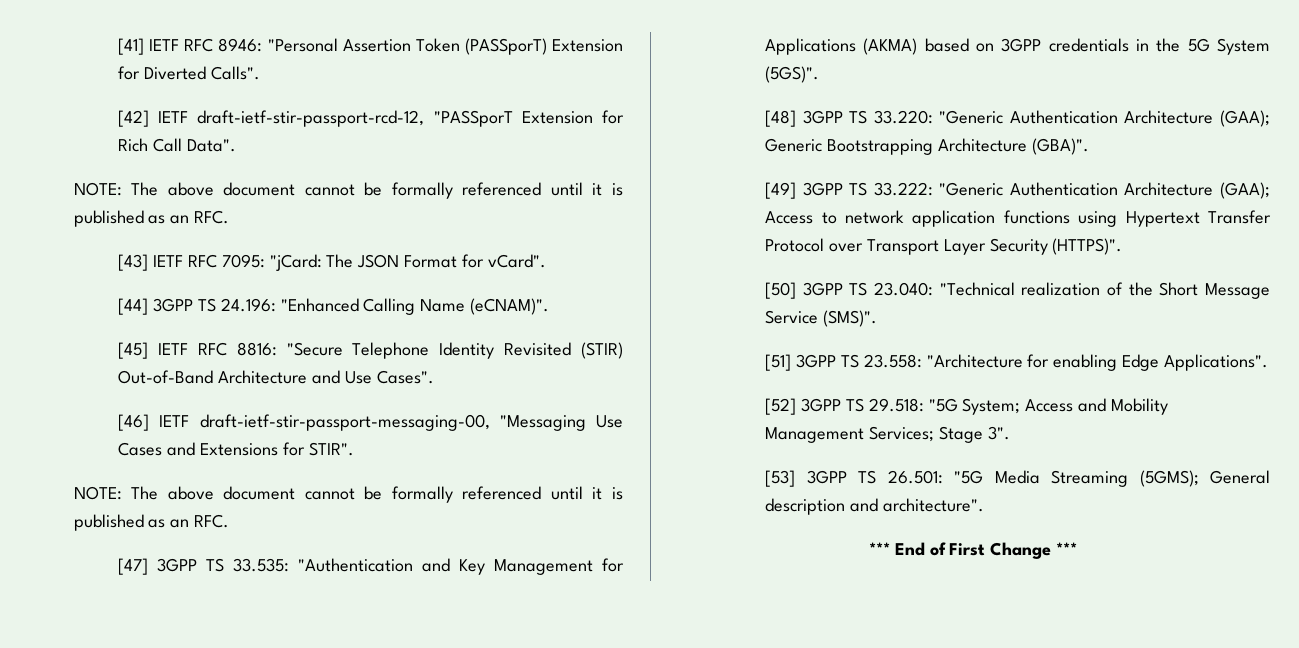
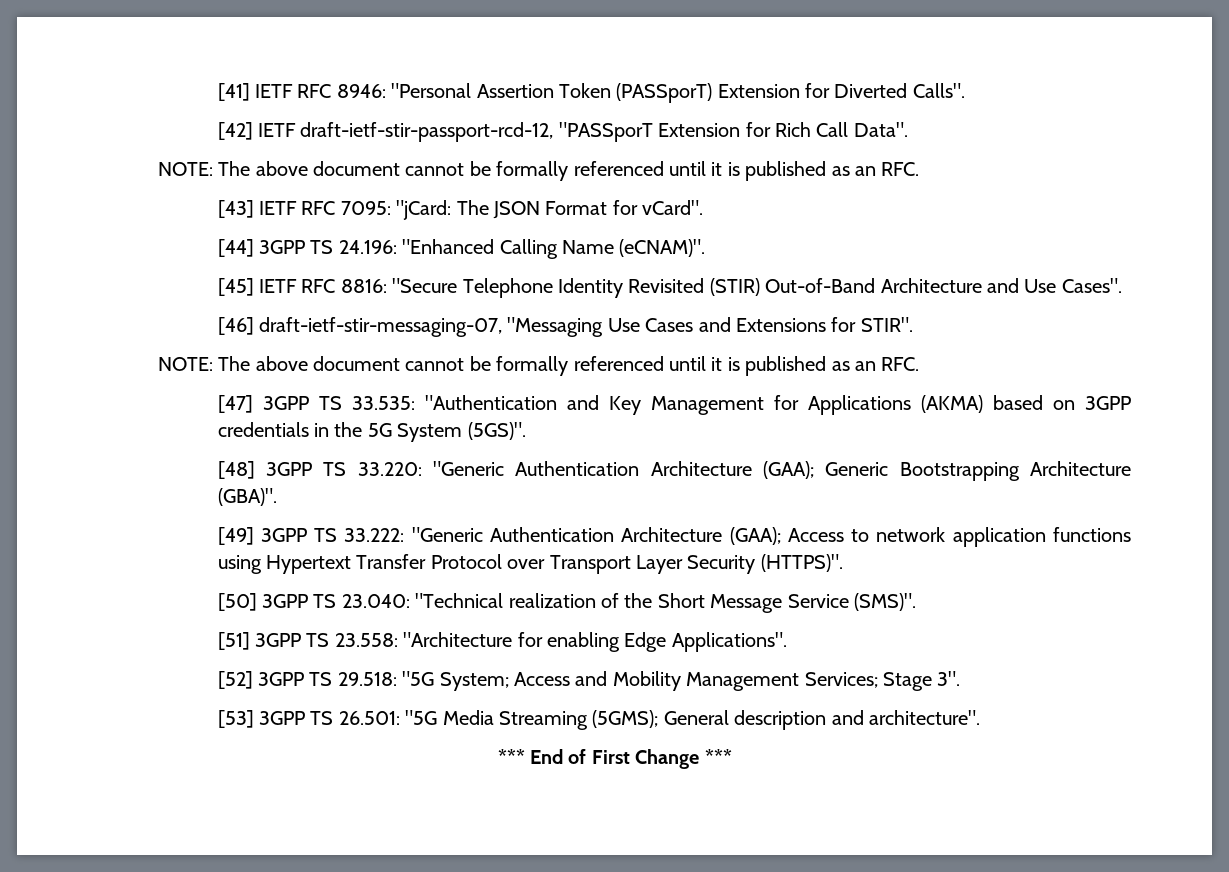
[159,414,490,431] IETF draft-ietf-stir-passport-messaging-00, -> [258,317,502,337] draft-ietf-stir-messaging-07,

